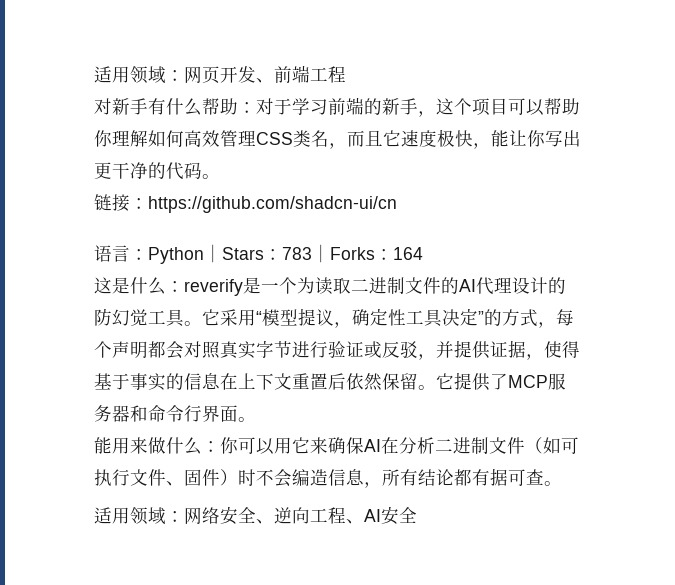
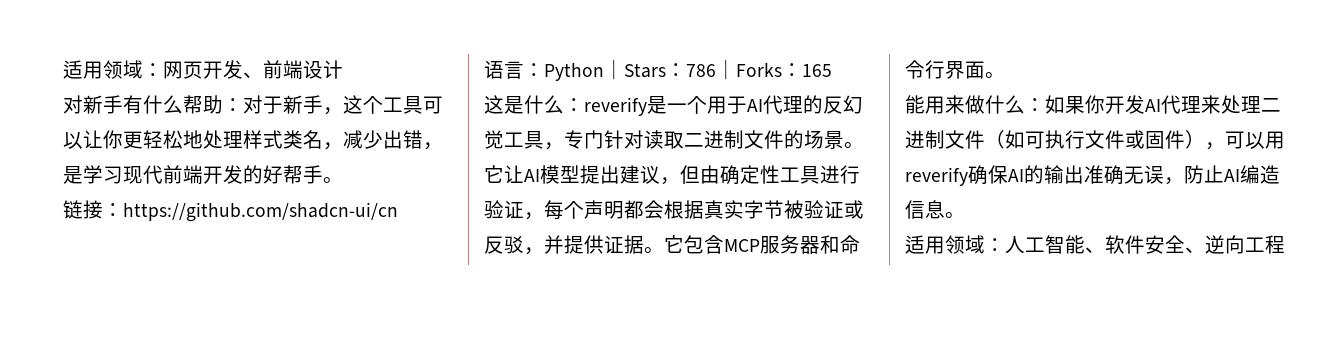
[310,66,346,83] 工程 -> [303,60,343,79] 设计
[292,97,580,117] [94,129,581,149] [94,162,202,180] 学习前端的新手，这个项目可以帮助你理解如何高效管理CSS类名，而且它速度极快，能让你写出更干净的代码 -> [283,95,443,115] [63,130,443,150] [63,165,323,184] 新手，这个工具可以让你更轻松地处理样式类名，减少出错，是学习现代前端开发的好帮手
[282,247,312,260] 783 -> [686,64,716,77] 786
[393,247,423,260] 164 -> [802,64,832,77] 165
[297,277,566,295] [94,308,538,328] 为读取二进制文件的AI代理设计的防幻觉工具。它采用“模型提议，确定性工具决定”的方式 -> [707,95,863,114] [484,130,864,150] [484,165,860,185] [484,200,524,219] 用于AI代理的反幻觉工具，专门针对读取二进制文件的场景。它让AI模型提出建议，但由确定性工具进行验证
[184,341,220,359] 对照 -> [664,200,704,219] 根据
[292,341,328,358] 进行 -> [784,200,804,219] 被
[526,341,580,360] [94,372,508,391] ，使得基于事实的信息在上下文重置后依然保留。它提供了 -> [644,235,724,254] 。它包含
[220,437,435,455] 你可以用它来确保AI在分析 -> [1045,95,1261,114] 如果你开发AI代理来处理
[166,468,544,488] 、固件）时不会编造信息，所有结论都有据可查 -> [1125,130,1285,150] [905,165,1280,186] [905,200,945,219] 或固件），可以用reverify确保AI的输出准确无误，防止AI编造信息
[184,507,220,525] 网络 -> [1005,235,1145,254] 人工智能、软件
[346,506,417,525] 、AI安全 -> (1285, 244) none

